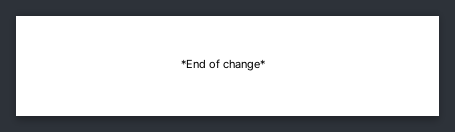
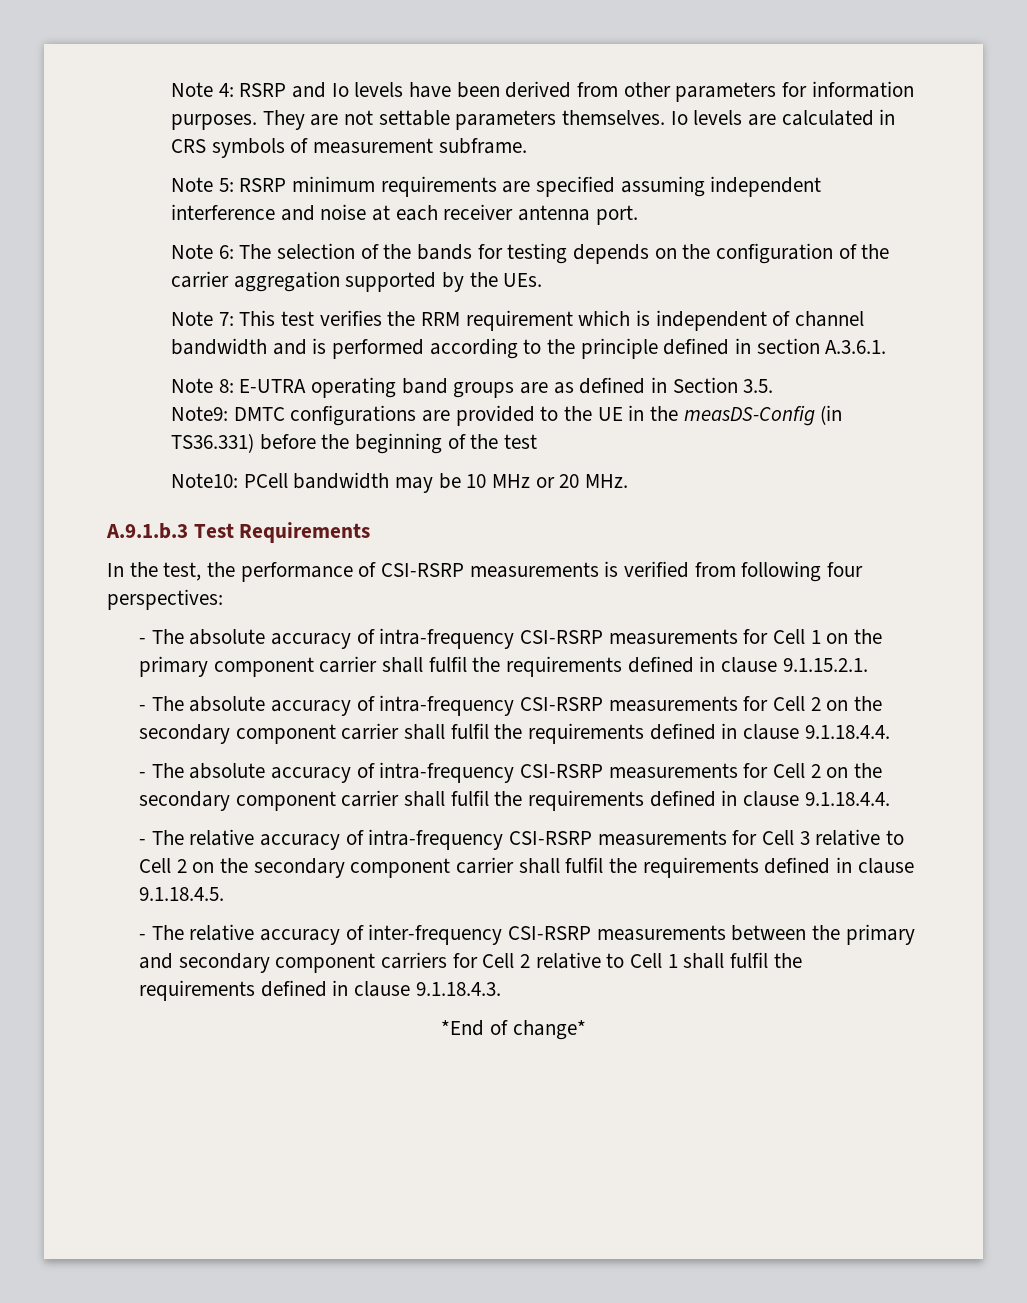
(180, 64) none -> [171,81,914,102] [171,109,896,130] [171,138,527,158] [171,176,822,197] [171,204,638,225] [171,243,890,264] [171,271,543,292] [171,310,865,331] [171,338,887,359] [171,377,774,398] [171,405,843,426] [171,433,538,454] [171,472,629,493] [106,522,371,543] [107,561,864,582] [107,589,223,610] [139,628,883,649] [139,656,868,677] [139,695,883,716] [139,723,890,744] [139,762,883,783] [139,790,890,811] [139,829,905,850] [139,857,914,878] [139,887,225,901] [139,924,915,945] [139,952,802,973] [139,980,501,1001] Note 4: RSRP and Io levels have been derived from other parameters for information purposes. They are not settable parameters themselves. Io levels are calculated in CRS symbols of measurement subframe. // Note 5: RSRP minimum requirements are specified assuming independent interference and noise at each receiver antenna port. // Note 6: The selection of the bands for testing depends on the configuration of the carrier aggregation supported by the UEs. // Note 7: This test verifies the RRM requirement which is independent of channel bandwidth and is performed according to the principle defined in section A.3.6.1. // Note 8: E-UTRA operating band groups are as defined in Section 3.5. // Note9: DMTC configurations are provided to the UE in the measDS-Config (in TS36.331) before the beginning of the test // Note10: PCell bandwidth may be 10 MHz or 20 MHz. // A.9.1.b.3 Test Requirements // In the test, the performance of CSI-RSRP measurements is verified from following four perspectives: // - The absolute accuracy of intra-frequency CSI-RSRP measurements for Cell 1 on the primary component carrier shall fulfil the requirements defined in clause 9.1.15.2.1. // - The absolute accuracy of intra-frequency CSI-RSRP measurements for Cell 2 on the secondary component carrier shall fulfil the requirements defined in clause 9.1.18.4.4. // - The absolute accuracy of intra-frequency CSI-RSRP measurements for Cell 2 on the secondary component carrier shall fulfil the requirements defined in clause 9.1.18.4.4. // - The relative accuracy of intra-frequency CSI-RSRP measurements for Cell 3 relative to Cell 2 on the secondary component carrier shall fulfil the requirements defined in clause 9.1.18.4.5. // - The relative accuracy of inter-frequency CSI-RSRP measurements between the primary and secondary component carriers for Cell 2 relative to Cell 1 shall fulfil the requirements defined in clause 9.1.18.4.3. //

